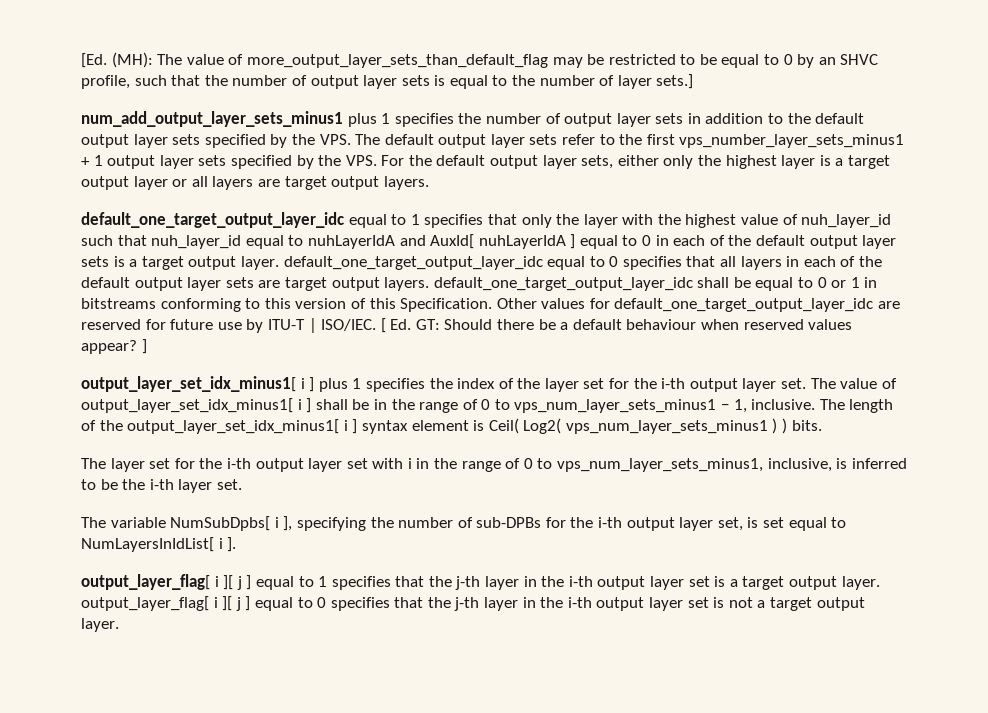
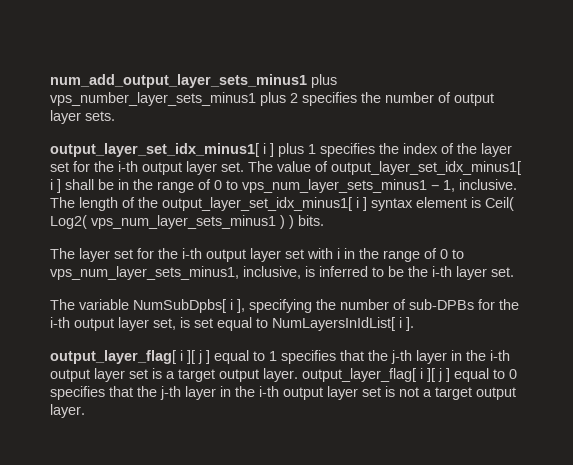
[81,52,879,68] [81,74,694,89] [81,111,391,127] [Ed. (MH): The value of more_output_layer_sets_than_default_flag may be restricted to be equal to 0 by an SHVC profile, such that the number of output layer sets is equal to the number of layer sets.] // num_add_output_layer_sets_minus1 plus 1 -> [50,74,337,88] [50,92,298,106] num_add_output_layer_sets_minus1 plus vps_number_layer_sets_minus1 plus 2
[655,113,865,124] [81,134,905,148] [81,155,890,169] [81,176,429,190] [81,212,892,228] [81,234,897,249] [81,256,883,270] [81,277,878,291] [81,298,901,312] [81,318,853,333] [81,339,147,354] sets in addition to the default output layer sets specified by the VPS. The default output layer sets refer to the first vps_number_layer_sets_minus1 + 1 output layer sets specified by the VPS. For the default output layer sets, either only the highest layer is a target output layer or all layers are target output layers. // default_one_target_output_layer_idc equal to 1 specifies that only the layer with the highest value of nuh_layer_id such that nuh_layer_id equal to nuhLayerIdA and AuxId[ nuhLayerIdA ] equal to 0 in each of the default output layer sets is a target output layer. default_one_target_output_layer_idc equal to 0 specifies that all layers in each of the default output layer sets are target output layers. default_one_target_output_layer_idc shall be equal to 0 or 1 in bitstreams conforming to this version of this Specification. Other values for default_one_target_output_layer_idc are reserved for future use by ITU-T | ISO/IEC. [ Ed. GT: Should there be a default behaviour when reserved values appear? ] -> [85,111,115,121] sets.

